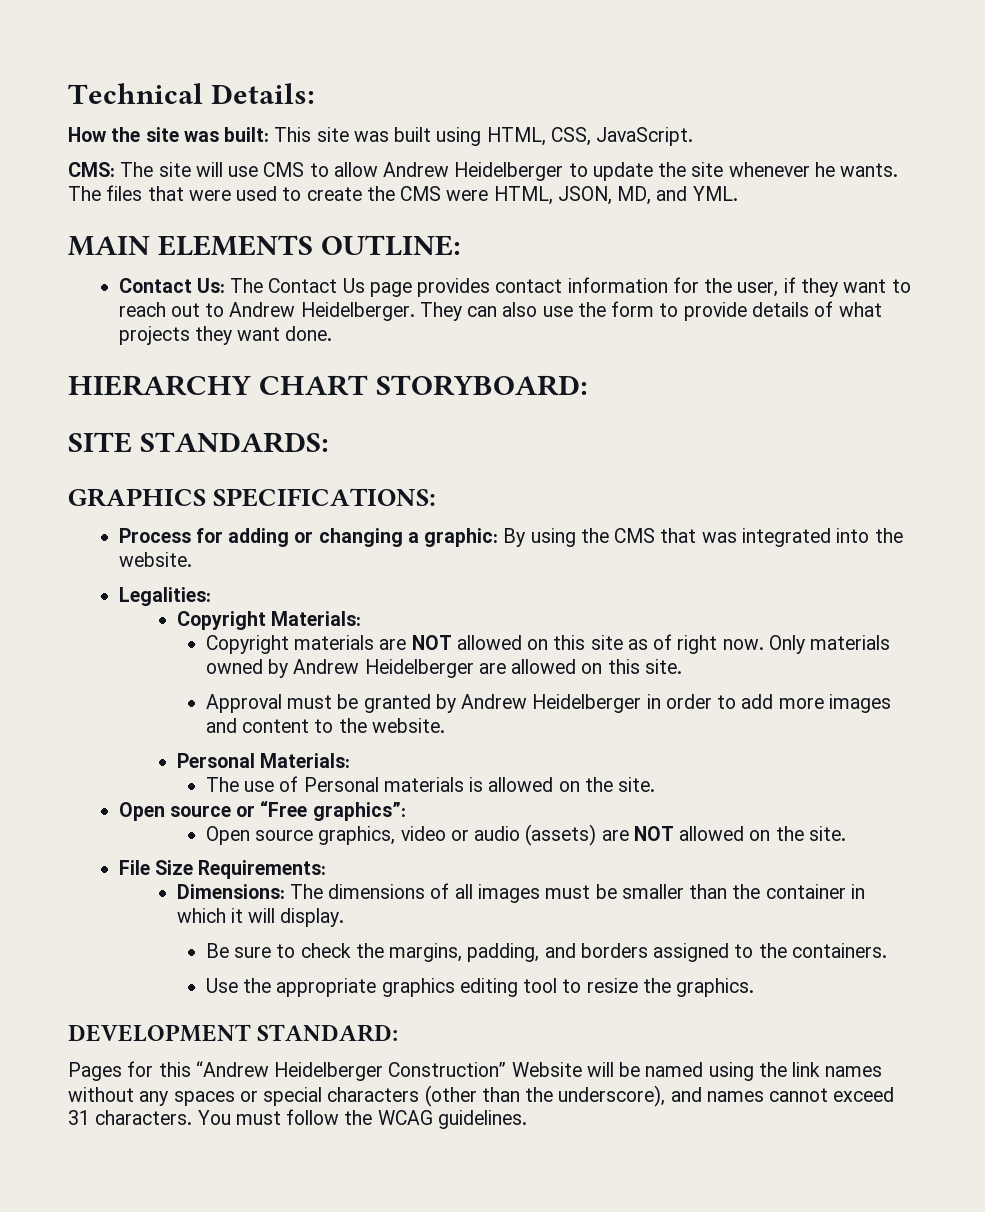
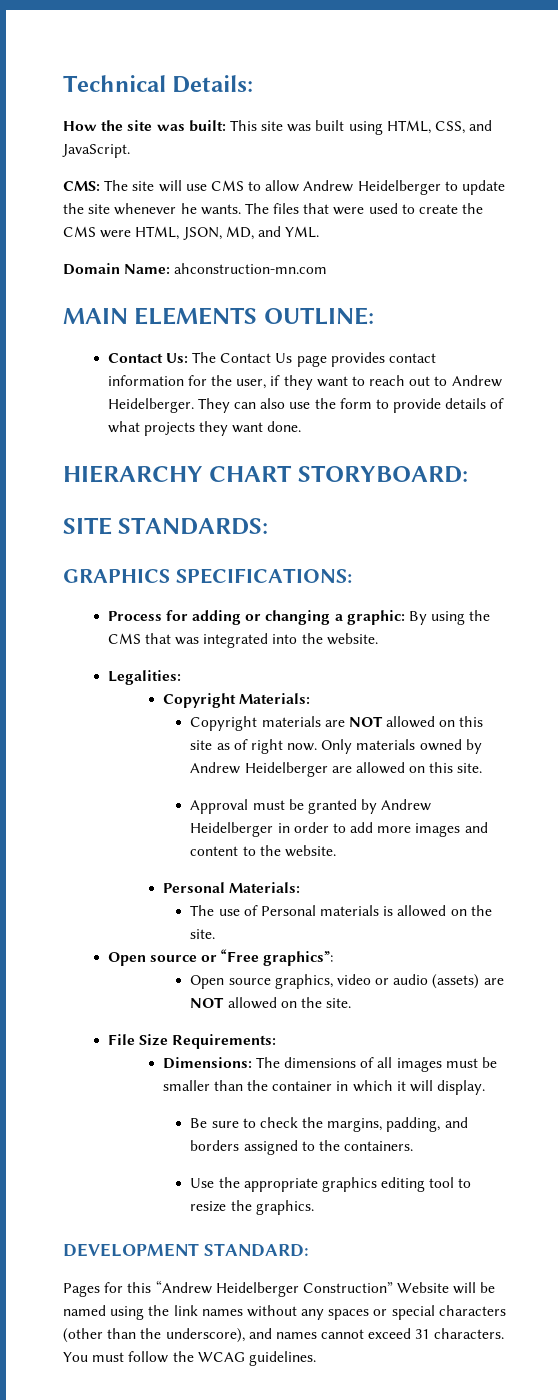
(591, 136) none -> [469,120,493,131] and
(738, 193) none -> [63,263,328,275] // Domain Name: ahconstruction-mn.com

